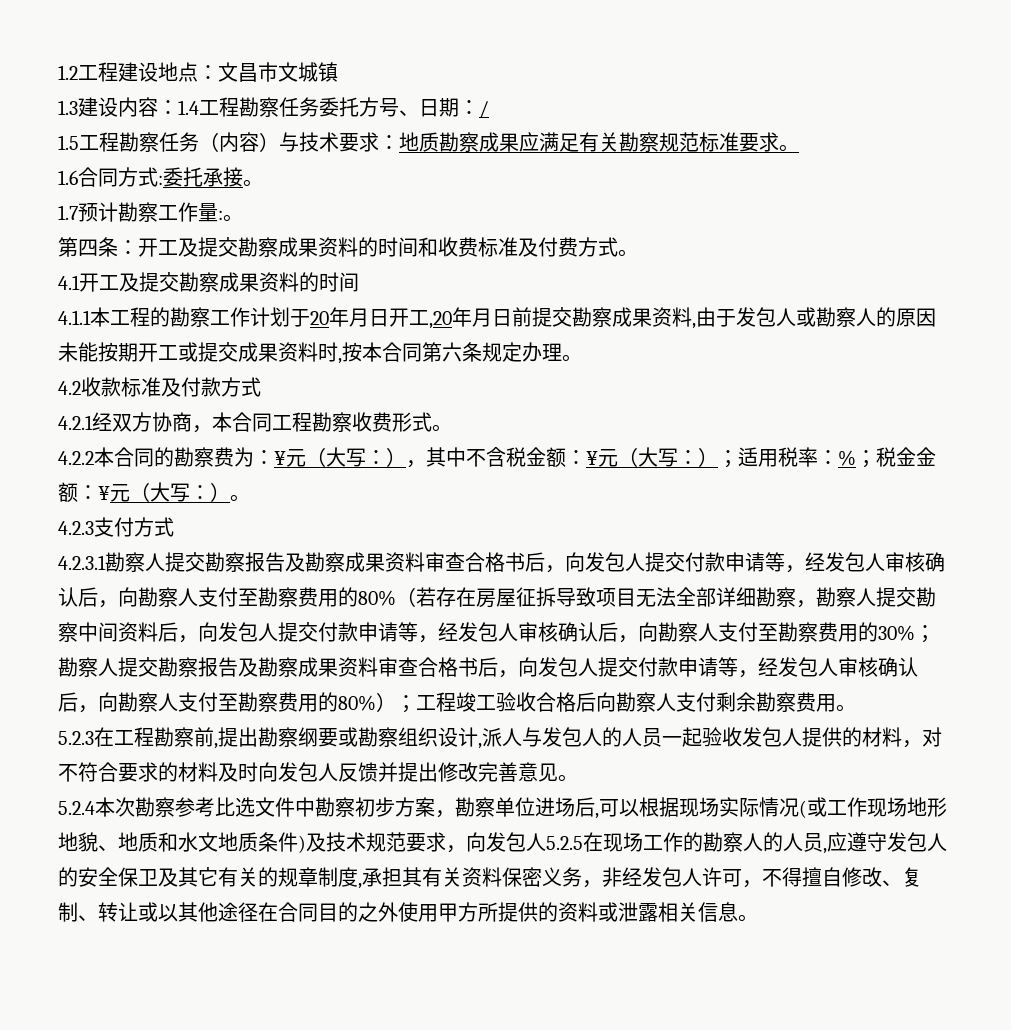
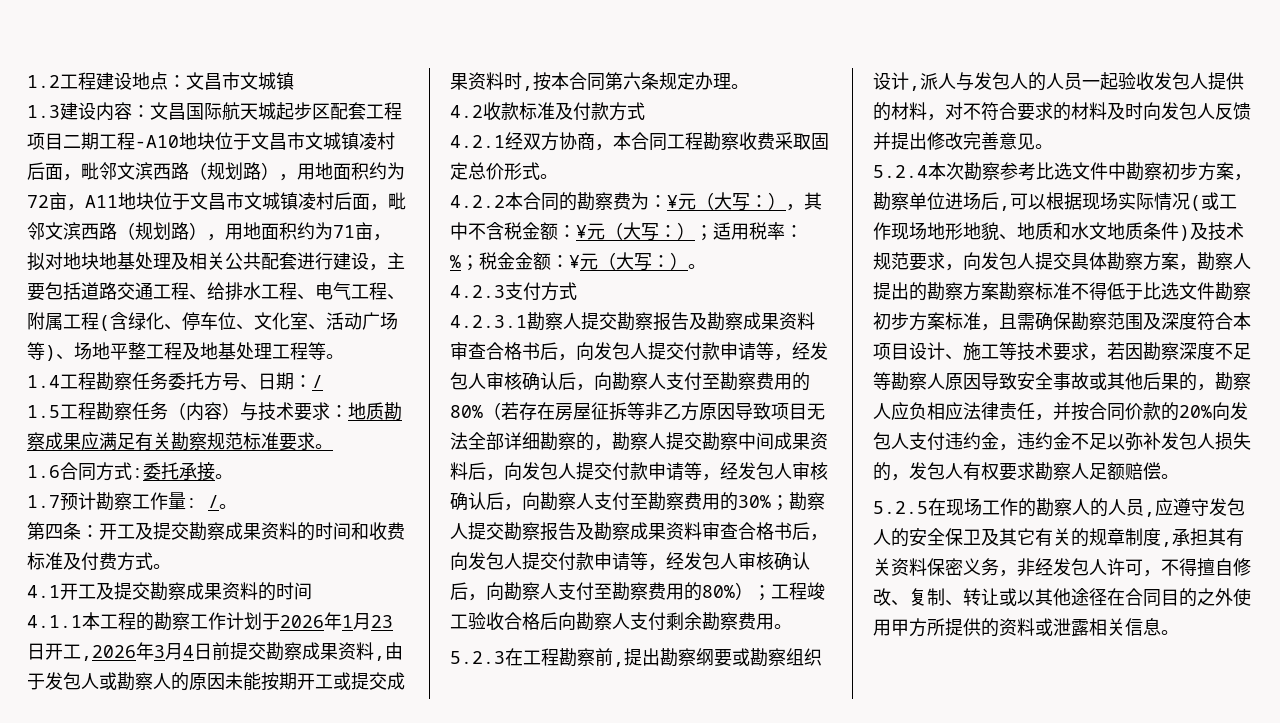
(178, 107) none -> [150,102,402,120] [27,132,395,150] [27,162,405,181] [27,192,406,211] [27,222,391,241] [27,252,405,271] [27,282,405,301] [27,312,398,331] [27,342,344,361] 文昌国际航天城起步区配套工程项目二期工程-A10地块位于文昌市文城镇凌村后面，毗邻文滨西路（规划路），用地面积约为72亩，A11地块位于文昌市文城镇凌村后面，毗邻文滨西路（规划路），用地面积约为71亩，拟对地块地基处理及相关公共配套进行建设，主要包括道路交通工程、给排水工程、电气工程、附属工程(含绿化、停车位、文化室、活动广场等)、场地平整工程及地基处理工程等。 //
(223, 215) none -> [208,495,219,508] /
[310,307,492,329] 20年月日开工,20年月 -> [280,612,393,630] [27,642,194,661] 2026年1月23日开工,2026年3月4
(392, 422) none -> [775,132,829,150] [450,162,504,180] 采取固定总价
(556, 597) none -> [627,402,735,421] 等非乙方原因
(796, 597) none -> [576,432,594,451] 的
(118, 632) none -> [774,432,810,450] 成果
(546, 842) none -> [1035,252,1251,271] [873,282,1251,301] [873,312,1251,331] [873,342,1251,361] [873,372,1251,391] [873,402,1248,421] [873,432,1251,451] [873,462,1179,481] 提交具体勘察方案，勘察人提出的勘察方案勘察标准不得低于比选文件勘察初步方案标准，且需确保勘察范围及深度符合本项目设计、施工等技术要求，若因勘察深度不足等勘察人原因导致安全事故或其他后果的，勘察人应负相应法律责任，并按合同价款的20%向发包人支付违约金，违约金不足以弥补发包人损失的，发包人有权要求勘察人足额赔偿。 //

